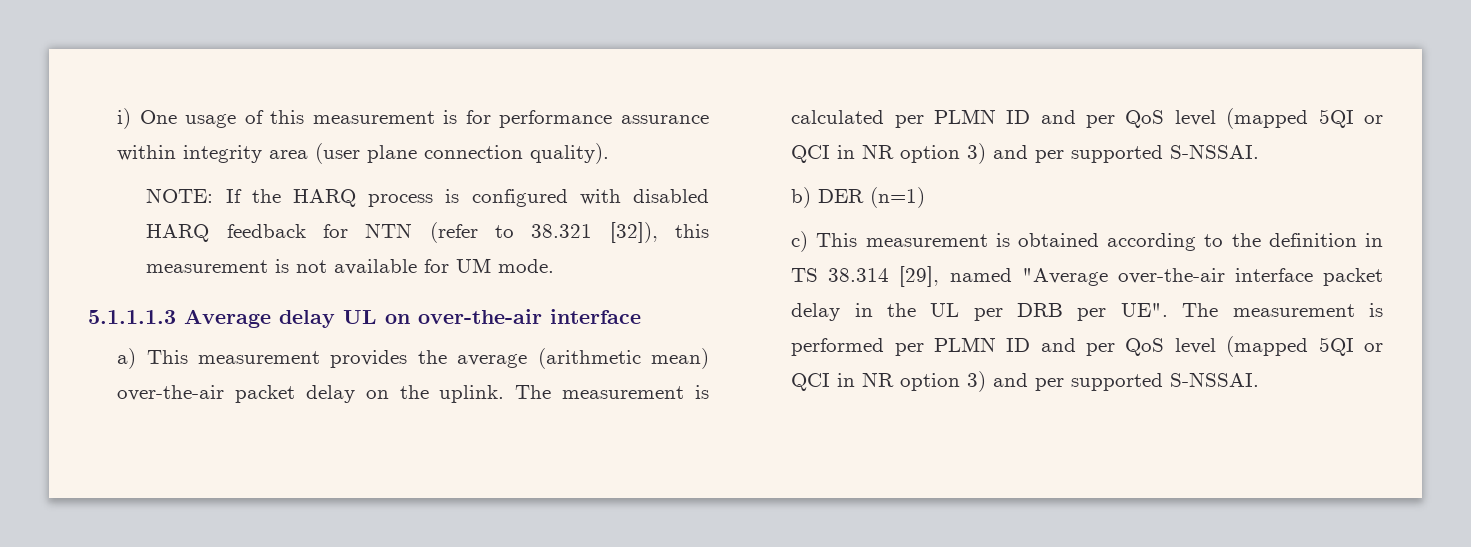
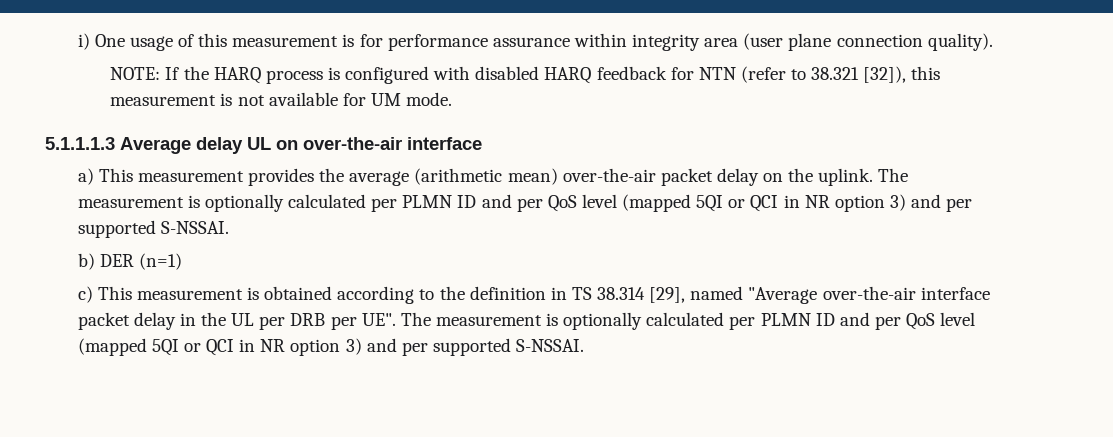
(709, 392) none -> [204,194,284,212] optionally
[791,338,885,356] performed -> [563,312,725,330] optionally calculated

